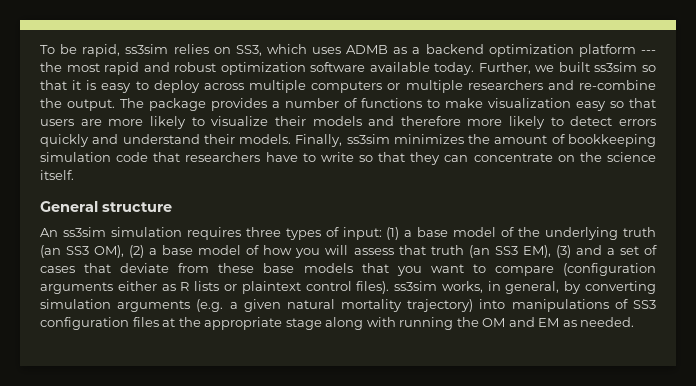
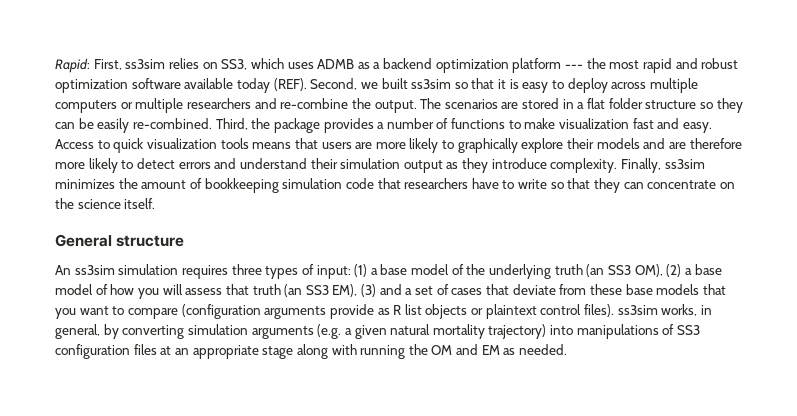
[40,44,121,57] To be rapid, -> [55,58,122,73] Rapid: First,
[434,62,531,75] today. Further, -> [236,78,358,93] today (REF). Second,
(144, 103) none -> [444,98,743,113] [55,118,271,133] scenarios are stored in a flat folder structure so they can be easily re-combined. Third, the
[576,101,624,111] easy so -> [632,118,712,133] [55,138,292,153] fast and easy. Access to quick visualization tools means
[211,116,269,126] visualize -> [457,138,564,153] graphically explore
(395, 121) none -> [668,142,686,149] are
[40,134,89,147] quickly -> (211, 165) none
[239,134,292,144] models. -> [340,158,618,173] simulation output as they introduce complexity.
[117,281,157,291] either -> [329,304,374,319] provide
[194,281,220,291] lists -> [404,304,468,319] list objects
[178,317,201,327] the -> [174,348,189,355] an

